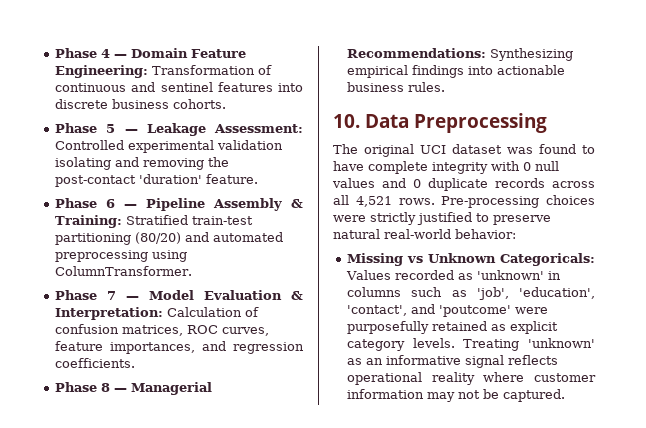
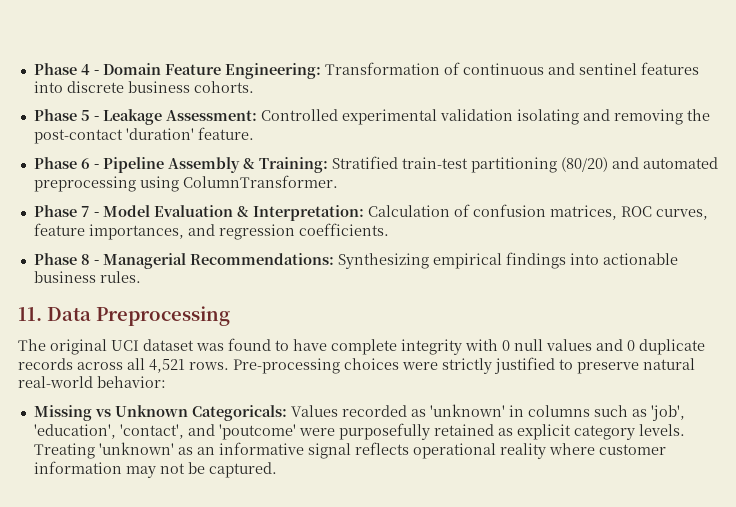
[114,54,128,58] — -> [93,70,99,75] -
[124,129,138,133] — -> [93,116,99,121] -
[124,204,138,208] — -> [93,164,99,169] -
[126,296,140,300] — -> [93,212,99,217] -
[114,388,128,392] — -> [93,260,99,265] -
[333,114,360,128] 10. -> [18,307,42,321] 11.

